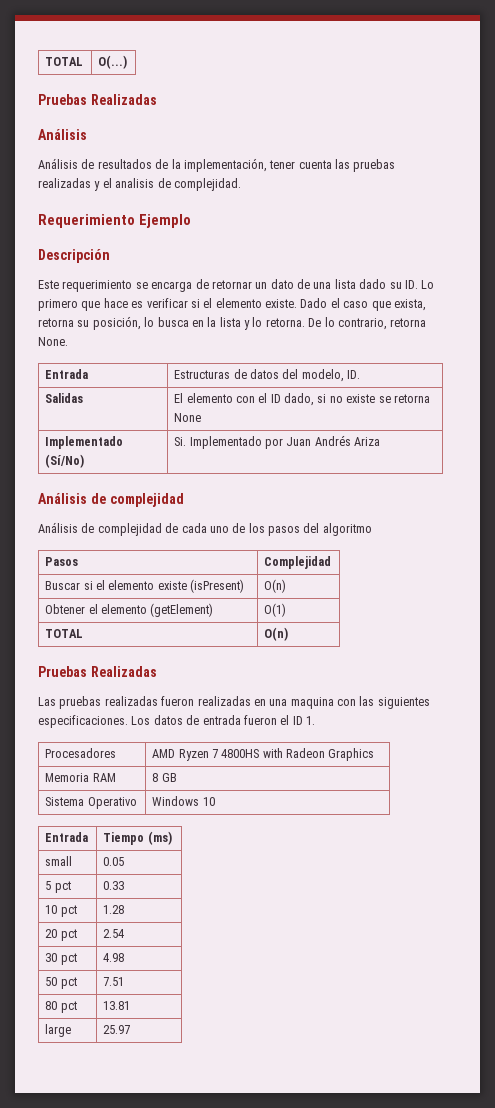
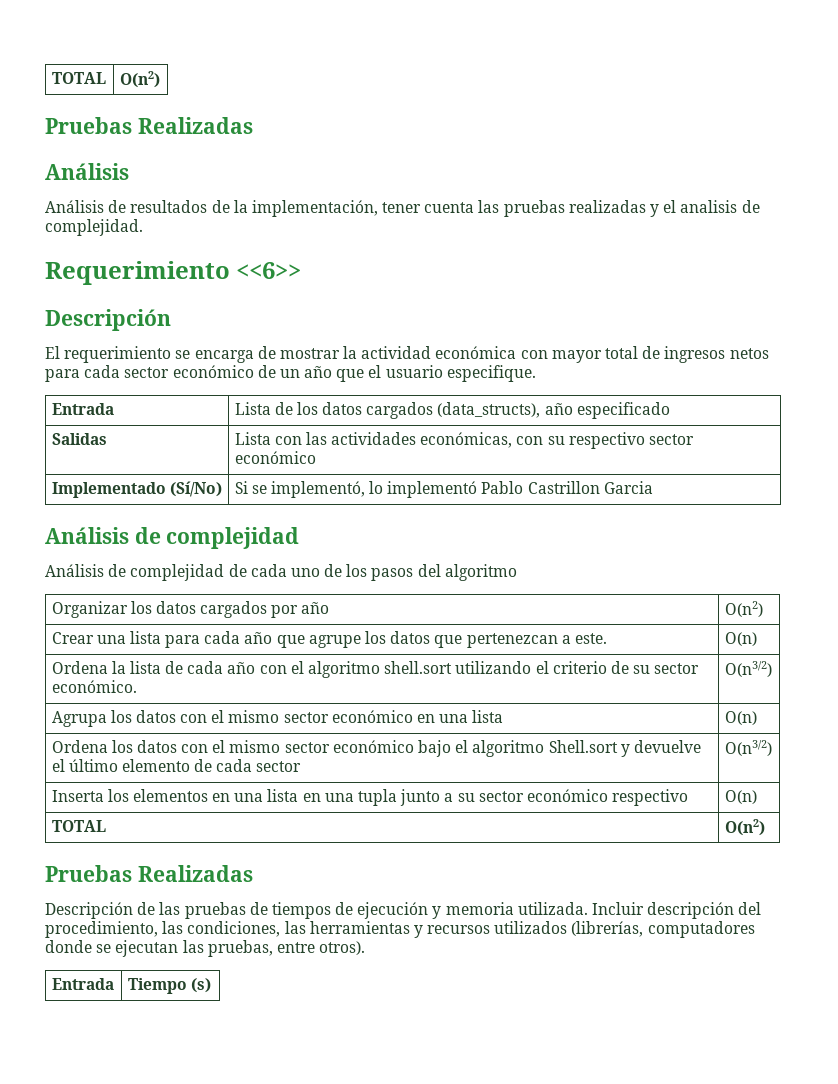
[45,57,84,66] [98,55,128,69] TOTAL | O(...) -> [51,72,106,84] [119,71,160,88] TOTAL | O(n2)
[138,214,191,228] Ejemplo -> [236,262,302,279] <<6>>
[38,280,59,289] Este -> [45,346,60,359] El
[211,279,435,289] [38,298,426,311] [38,316,427,330] [38,337,68,346] [45,369,89,379] [174,369,361,382] [45,393,84,403] [174,393,430,406] [174,413,202,422] [45,436,124,449] [45,454,85,468] [174,435,381,449] retornar un dato de una lista dado su ID. Lo primero que hace es verificar si el elemento existe. Dado el caso que exista, retorna su posición, lo busca en la lista y lo retorna. De lo contrario, retorna None. // Entrada | Estructuras de datos del modelo, ID. // Salidas | El elemento con el ID dado, si no existe se retorna None // Implementado (Sí/No) | Si. Implementado por Juan Andrés Ariza -> [279,346,769,363] [45,365,536,382] [51,403,114,415] [234,402,670,419] [51,433,107,445] [234,432,694,449] [234,451,316,464] [51,481,222,498] [234,481,653,498] mostrar la actividad económica con mayor total de ingresos netos para cada sector económico de un año que el usuario especifique. // Entrada | Lista de los datos cargados (data_structs), año especificado // Salidas | Lista con las actividades económicas, con su respectivo sector económico // Implementado (Sí/No) | Si se implementó, lo implementó Pablo Castrillon Garcia
[45,557,79,566] [264,556,332,569] [45,579,245,593] [264,579,287,593] [45,603,214,617] [264,603,287,617] [45,629,84,638] [264,627,289,641] [38,666,157,677] [38,696,430,709] [38,715,315,728] [45,748,117,758] [152,748,375,761] [45,773,116,782] [152,773,177,782] [45,797,137,809] [152,796,215,806] [45,832,89,842] [103,831,172,845] [45,856,73,866] [103,857,125,866] [45,881,71,893] [103,881,125,890] [45,905,77,917] [103,905,125,914] [45,929,77,941] [103,929,125,938] [45,953,77,965] [103,953,125,962] [45,977,77,989] [103,977,125,986] [45,1001,77,1013] [103,1001,131,1010] [45,1024,72,1037] [103,1025,131,1034] Pasos | Complejidad // Buscar si el elemento existe (isPresent) | O(n) // Obtener el elemento (getElement) | O(1) // TOTAL | O(n) // Pruebas Realizadas // Las pruebas realizadas fueron realizadas en una maquina con las siguientes especificaciones. Los datos de entrada fueron el ID 1. // Procesadores | AMD Ryzen 7 4800HS with Radeon Graphics // Memoria RAM | 8 GB // Sistema Operativo | Windows 10 // Entrada | Tiempo (ms) // small | 0.05 // 5 pct | 0.33 // 10 pct | 1.28 // 20 pct | 2.54 // 30 pct | 4.98 // 50 pct | 7.51 // 80 pct | 13.81 // large | 25.97 -> [51,601,330,618] [724,601,763,617] [51,631,607,648] [724,632,757,646] [51,661,700,678] [51,680,137,693] [724,661,772,677] [51,710,504,727] [724,711,757,725] [51,740,701,757] [51,759,302,772] [724,740,772,756] [51,789,689,806] [724,790,757,804] [51,820,106,832] [724,819,765,836] [45,865,253,882] [45,902,762,919] [45,921,755,938] [45,940,366,957] [51,978,114,990] [127,978,211,994] Organizar los datos cargados por año | O(n2) // Crear una lista para cada año que agrupe los datos que pertenezcan a este. | O(n) // Ordena la lista de cada año con el algoritmo shell.sort utilizando el criterio de su sector económico. | O(n3/2) // Agrupa los datos con el mismo sector económico en una lista | O(n) // Ordena los datos con el mismo sector económico bajo el algoritmo Shell.sort y devuelve el último elemento de cada sector | O(n3/2) // Inserta los elementos en una lista en una tupla junto a su sector económico respectivo | O(n) // TOTAL | O(n2) // Pruebas Realizadas // Descripción de las pruebas de tiempos de ejecución y memoria utilizada. Incluir descripción del procedimiento, las condiciones, las herramientas y recursos utilizados (librerías, computadores donde se ejecutan las pruebas, entre otros). // Entrada | Tiempo (s)

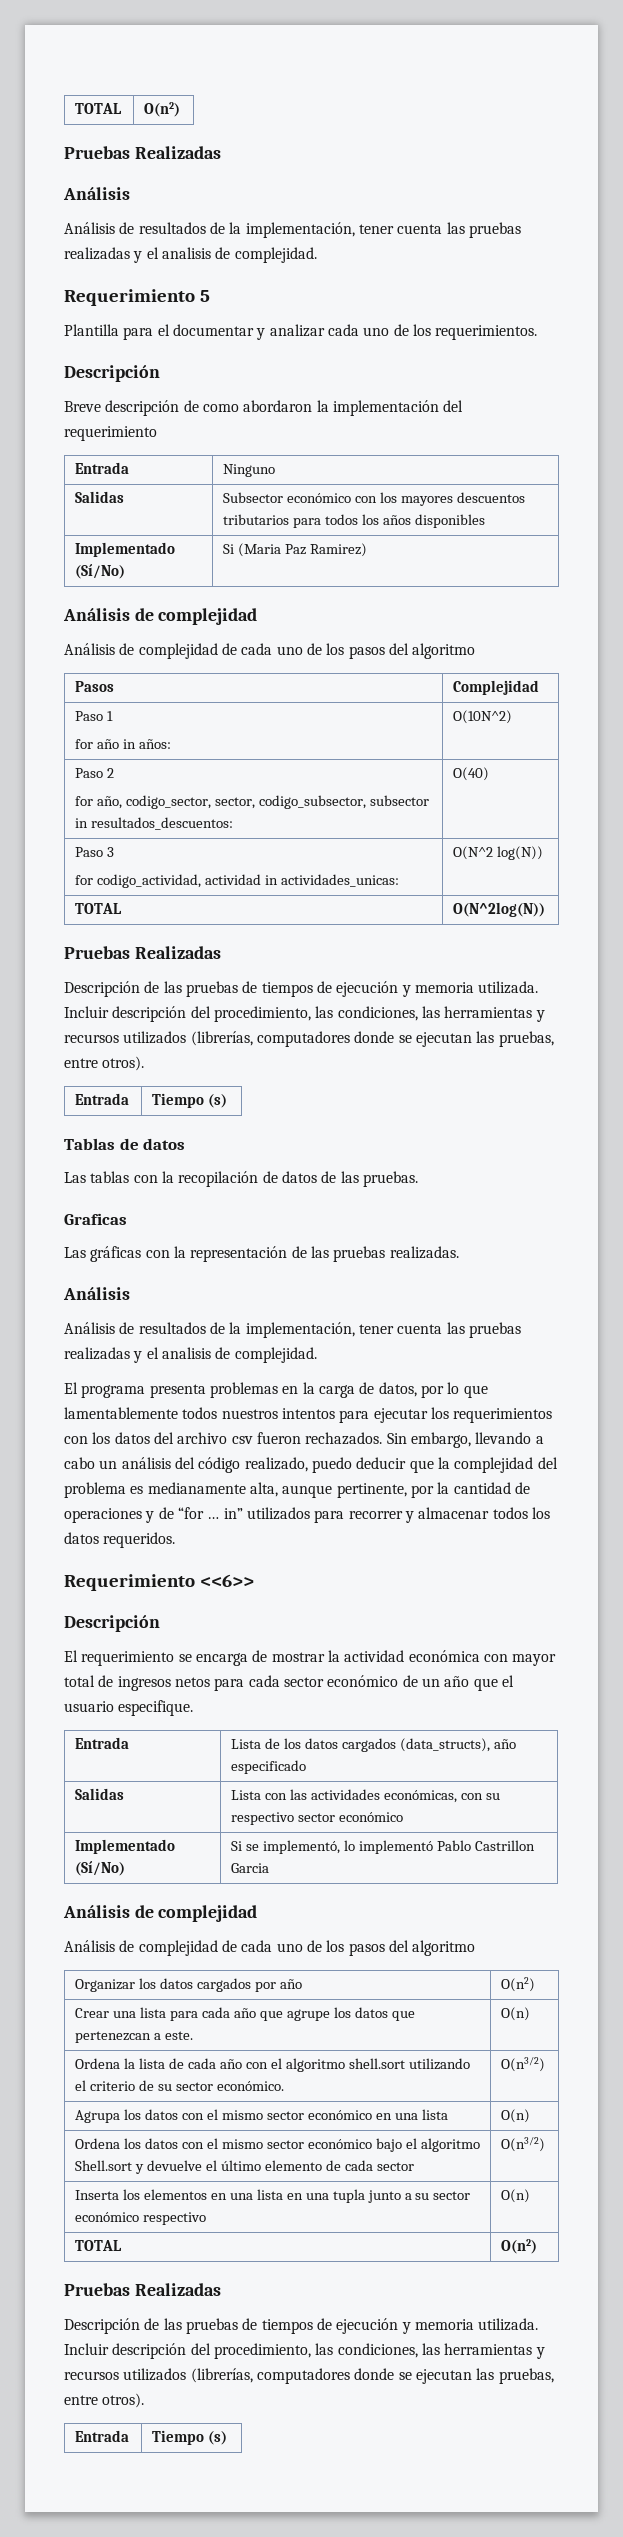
(143, 227) none -> [64,289,210,306] [64,324,538,340] [64,365,160,382] [64,400,464,416] [64,426,157,441] [75,462,130,474] [223,464,276,477] [75,491,125,503] [223,492,525,506] [223,514,485,528] [75,542,176,557] [75,564,126,579] [223,543,368,557] [63,608,258,625] [64,643,476,659] [75,681,115,692] [453,680,540,695] [75,711,114,721] [75,739,172,749] [453,710,513,724] [75,768,115,778] [75,795,429,809] [75,817,234,830] [453,767,490,781] [75,847,115,857] [75,874,400,888] [453,846,544,860] [75,903,123,914] [453,902,546,917] [64,946,221,959] [64,981,539,997] [64,1006,545,1022] [64,1031,554,1047] [64,1056,145,1071] [75,1093,130,1105] [152,1093,228,1108] [64,1138,186,1150] [64,1171,418,1187] [64,1213,127,1225] [64,1246,459,1262] [63,1287,130,1300] [64,1322,521,1338] [64,1347,317,1363] [64,1382,488,1398] [64,1407,553,1423] [64,1432,544,1448] [64,1457,558,1473] [64,1482,530,1498] [64,1507,550,1523] [64,1532,176,1548] // Requerimiento 5 // Plantilla para el documentar y analizar cada uno de los requerimientos. // Descripción // Breve descripción de como abordaron la implementación del requerimiento // Entrada | Ninguno // Salidas | Subsector económico con los mayores descuentos tributarios para todos los años disponibles // Implementado (Sí/No) | Si (Maria Paz Ramirez) // Análisis de complejidad // Análisis de complejidad de cada uno de los pasos del algoritmo // Pasos | Complejidad // Paso 1 // for año in años: | O(10N^2) // Paso 2 // for año, codigo_sector, sector, codigo_subsector, subsector in resultados_descuentos: | O(40) // Paso 3 // for codigo_actividad, actividad in actividades_unicas: | O(N^2 log(N)) // TOTAL | O(N^2log(N)) // Pruebas Realizadas // Descripción de las pruebas de tiempos de ejecución y memoria utilizada. Incluir descripción del procedimiento, las condiciones, las herramientas y recursos utilizados (librerías, computadores donde se ejecutan las pruebas, entre otros). // Entrada | Tiempo (s) // Tablas de datos // Las tablas con la recopilación de datos de las pruebas. // Graficas // Las gráficas con la representación de las pruebas realizadas. // Análisis // Análisis de resultados de la implementación, tener cuenta las pruebas realizadas y el analisis de complejidad. // El programa presenta problemas en la carga de datos, por lo que lamentablemente todos nuestros intentos para ejecutar los requerimientos con los datos del archivo csv fueron rechazados. Sin embargo, llevando a cabo un análisis del código realizado, puedo deducir que la complejidad del problema es medianamente alta, aunque pertinente, por la cantidad de operaciones y de “for … in” utilizados para recorrer y almacenar todos los datos requeridos.

